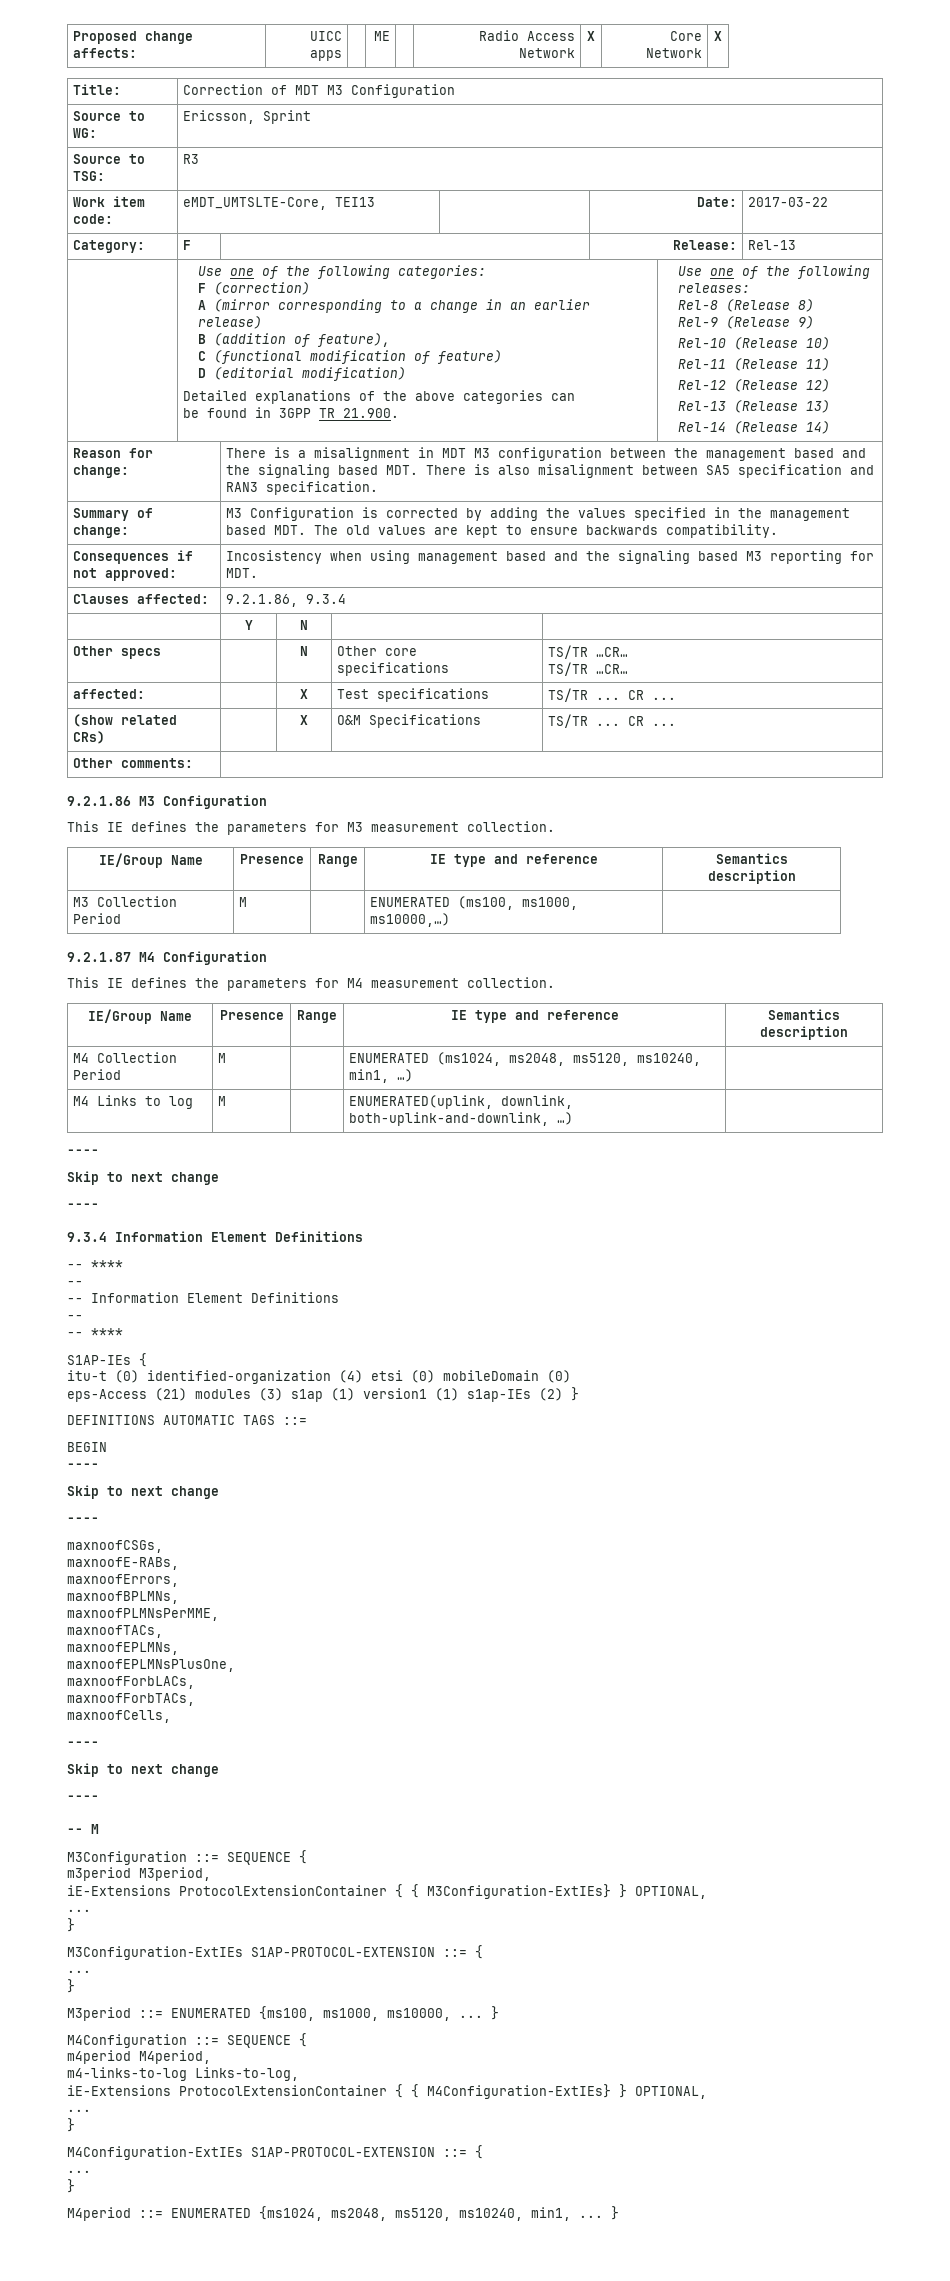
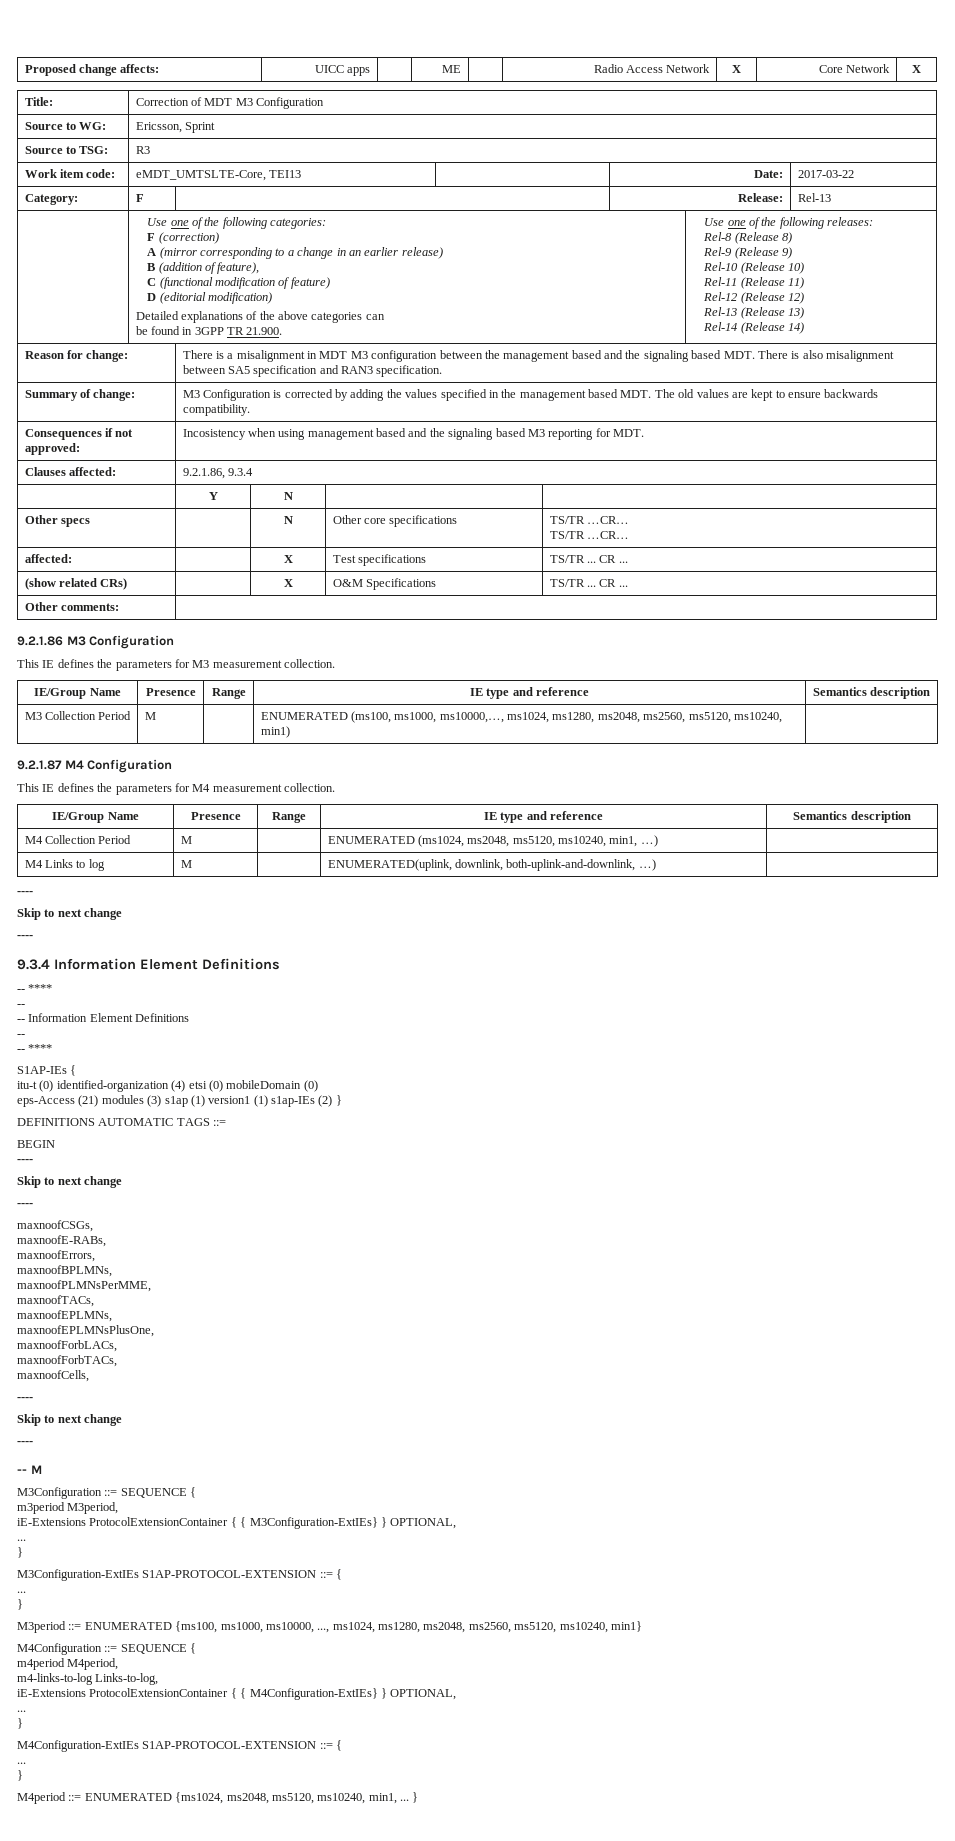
[370,913,451,927] ms10000,…) -> [439,712,782,723] [260,726,290,738] ms10000,…, ms1024, ms1280, ms2048, ms2560, ms5120, ms10240, min1)
[459,2006,499,2020] ... } -> [317,1621,642,1633] ..., ms1024, ms1280, ms2048, ms2560, ms5120, ms10240, min1}

